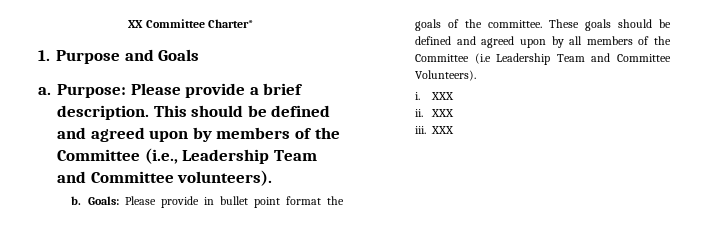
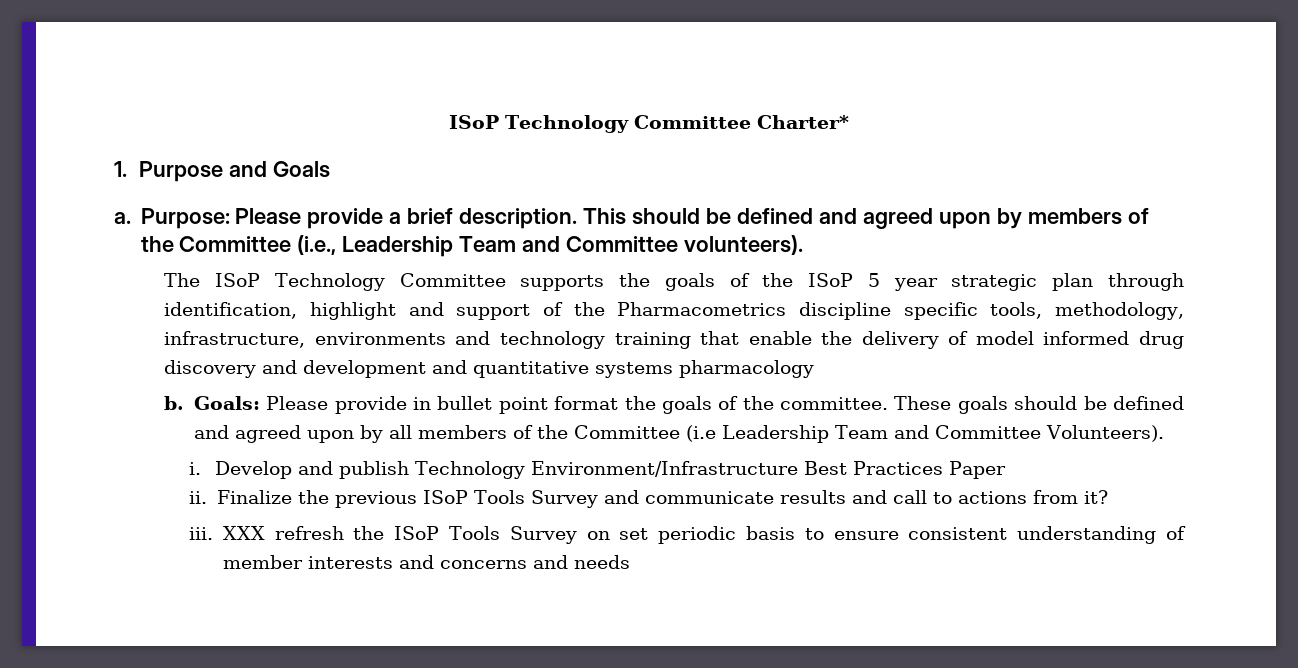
[128,20,144,28] XX -> [449,115,630,133] ISoP Technology
(273, 178) none -> [164,273,1185,291] [164,302,1185,320] [164,331,1184,349] [164,360,815,378] // The ISoP Technology Committee supports the goals of the ISoP 5 year strategic plan through identification, highlight and support of the Pharmacometrics discipline specific tools, methodology, infrastructure, environments and technology training that enable the delivery of model informed drug discovery and development and quantitative systems pharmacology
[430,92,454,100] [415,109,454,117] [415,126,455,134] XXX // ii. XXX // iii. XXX -> [214,461,1006,479] [189,490,1108,508] [189,526,1186,544] [222,555,630,569] Develop and publish Technology Environment/Infrastructure Best Practices Paper // ii. Finalize the previous ISoP Tools Survey and communicate results and call to actions from it? // iii. XXX refresh the ISoP Tools Survey on set periodic basis to ensure consistent understanding of member interests and concerns and needs

